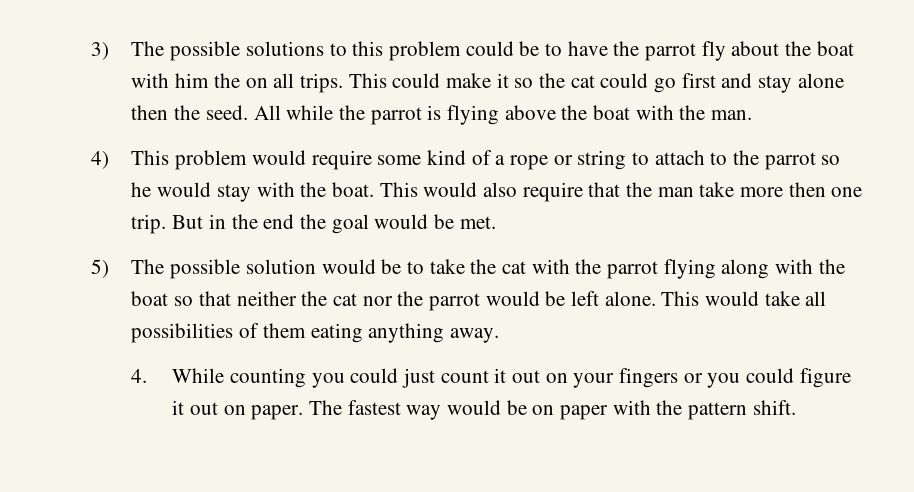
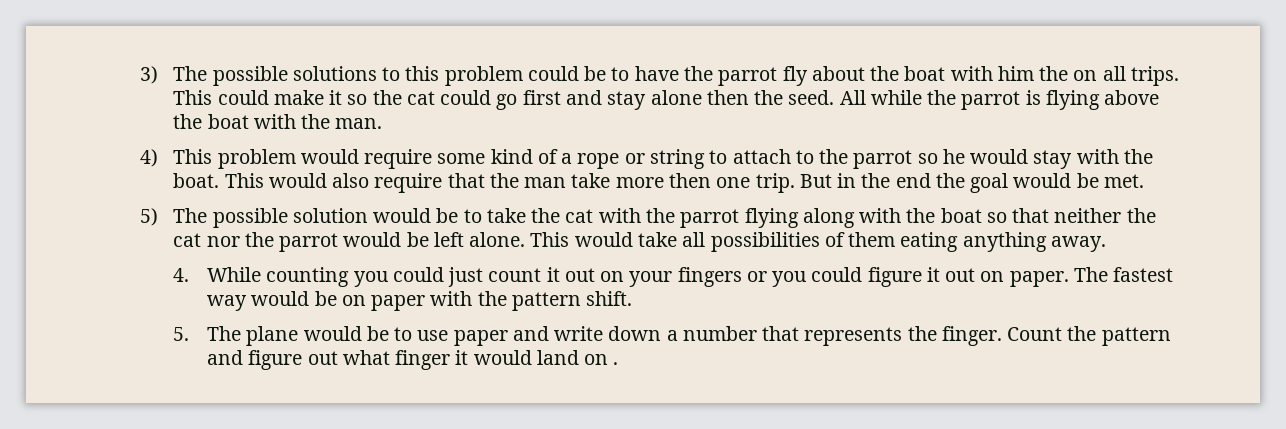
(796, 407) none -> [173,326,1171,346] [206,350,619,370] // 5. The plane would be to use paper and write down a number that represents the finger. Count the pattern and figure out what finger it would land on .

